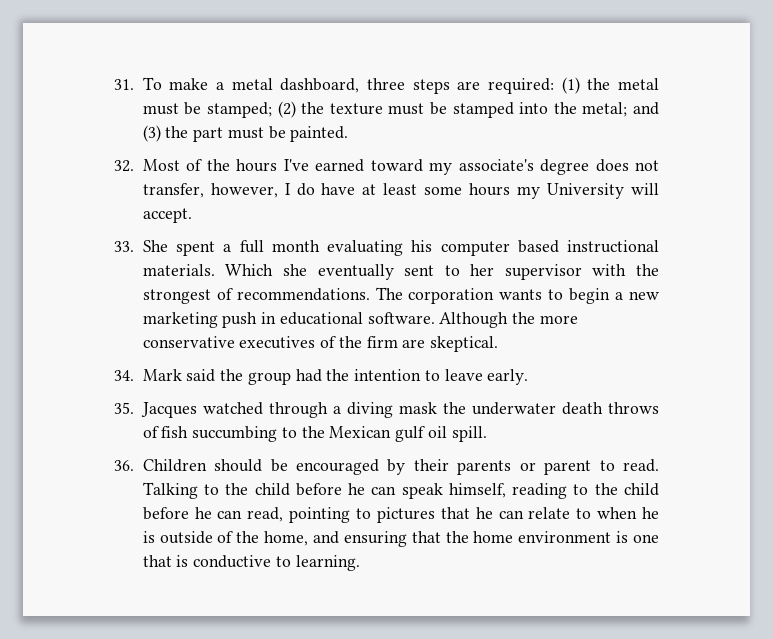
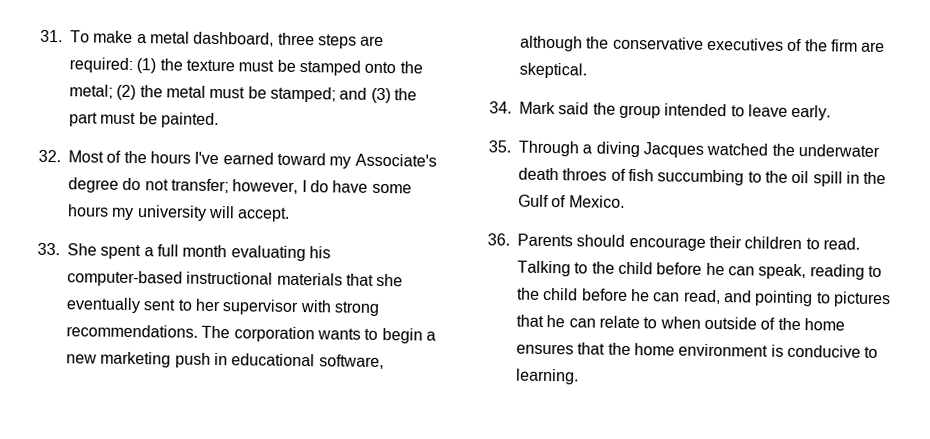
[618,78,660,90] [142,101,628,118] metal must be stamped; (2) the texture must be stamped into the metal; -> [186,59,423,76] [69,84,337,103] texture must be stamped onto the metal; (2) the metal must be stamped;
[458,159,659,175] [142,183,204,198] associate's degree does not transfer, -> [354,153,437,167] [68,177,230,194] Associate's degree do not transfer;
[362,183,418,195] at least -> (369, 186) none
[547,183,625,199] University -> [136,205,207,221] university
[440,240,659,256] [142,264,274,276] computer based instructional materials. Which -> [67,270,375,287] computer-based instructional materials that
[635,264,659,276] [142,288,233,304] the strongest of -> [334,301,381,316] strong
[367,312,578,328] software. Although the more -> [318,354,384,370] [520,35,610,52] software, although the
[295,369,422,382] had the intention -> [664,103,728,117] intended
[140,402,437,418] Jacques watched through a diving mask -> [518,140,769,158] Through a diving Jacques watched
[608,402,659,414] throws -> [562,168,608,181] throes
[329,426,487,442] [114,459,592,475] Mexican gulf oil spill. // 36. Children should be encouraged by their parents or parent -> [791,170,887,187] [518,194,625,208] [487,233,803,251] oil spill in the Gulf of Mexico. // 36. Parents should encourage their children
[401,483,506,499] speak himself, -> [758,263,807,280] speak,
(284, 514) none -> [724,290,753,303] and
[642,507,660,519] [142,531,155,543] he is -> (701, 322) none
[264,531,407,547] home, and ensuring -> [804,318,846,331] [516,343,575,355] home ensures
[633,534,659,543] [142,555,272,568] one that is conductive -> [787,344,862,358] conducive

